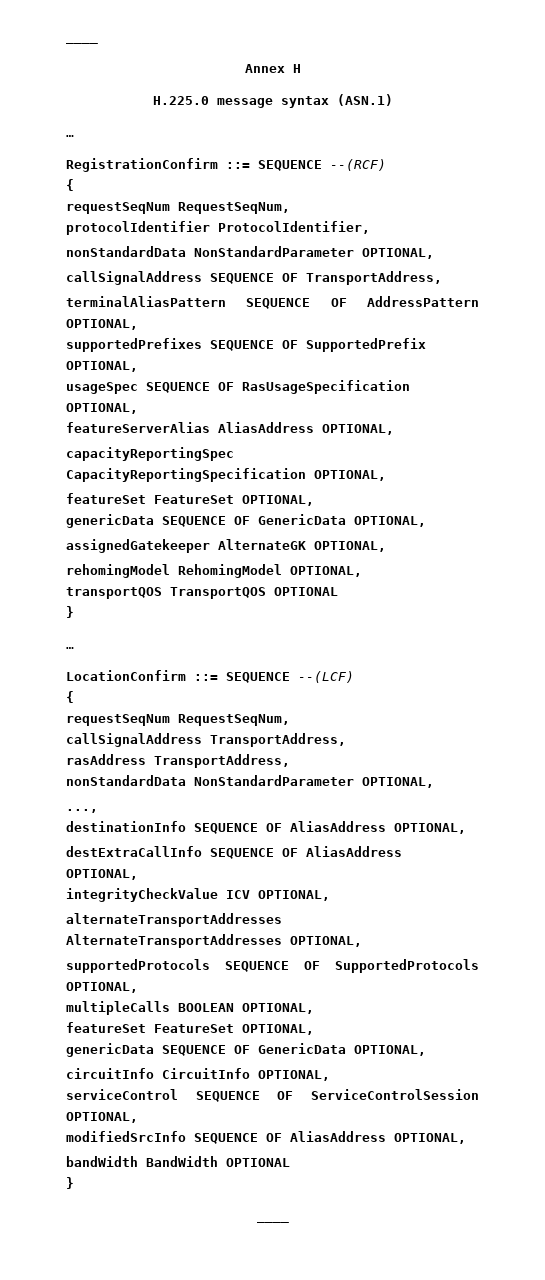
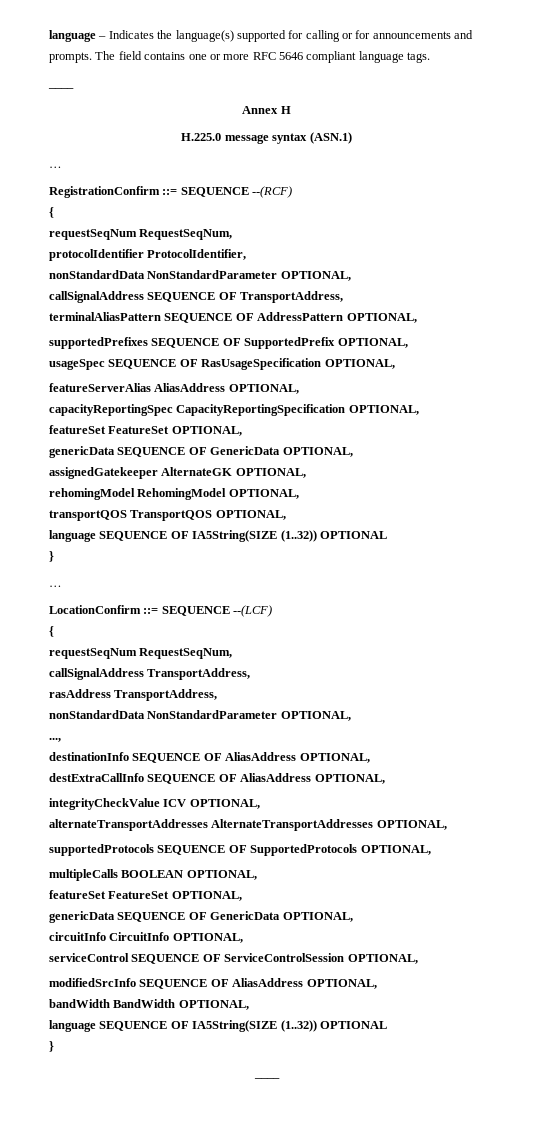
(66, 42) none -> [49,30,474,42] [49,51,431,63] language – Indicates the language(s) supported for calling or for announcements and prompts. The field contains one or more RFC 5646 compliant language tags. //
(266, 593) none -> [215,510,286,520] [49,530,317,542] OPTIONAL, // language SEQUENCE OF IA5String(SIZE (1..32))
(218, 1161) none -> [178,1000,249,1010] [49,1020,317,1032] OPTIONAL, // language SEQUENCE OF IA5String(SIZE (1..32))

